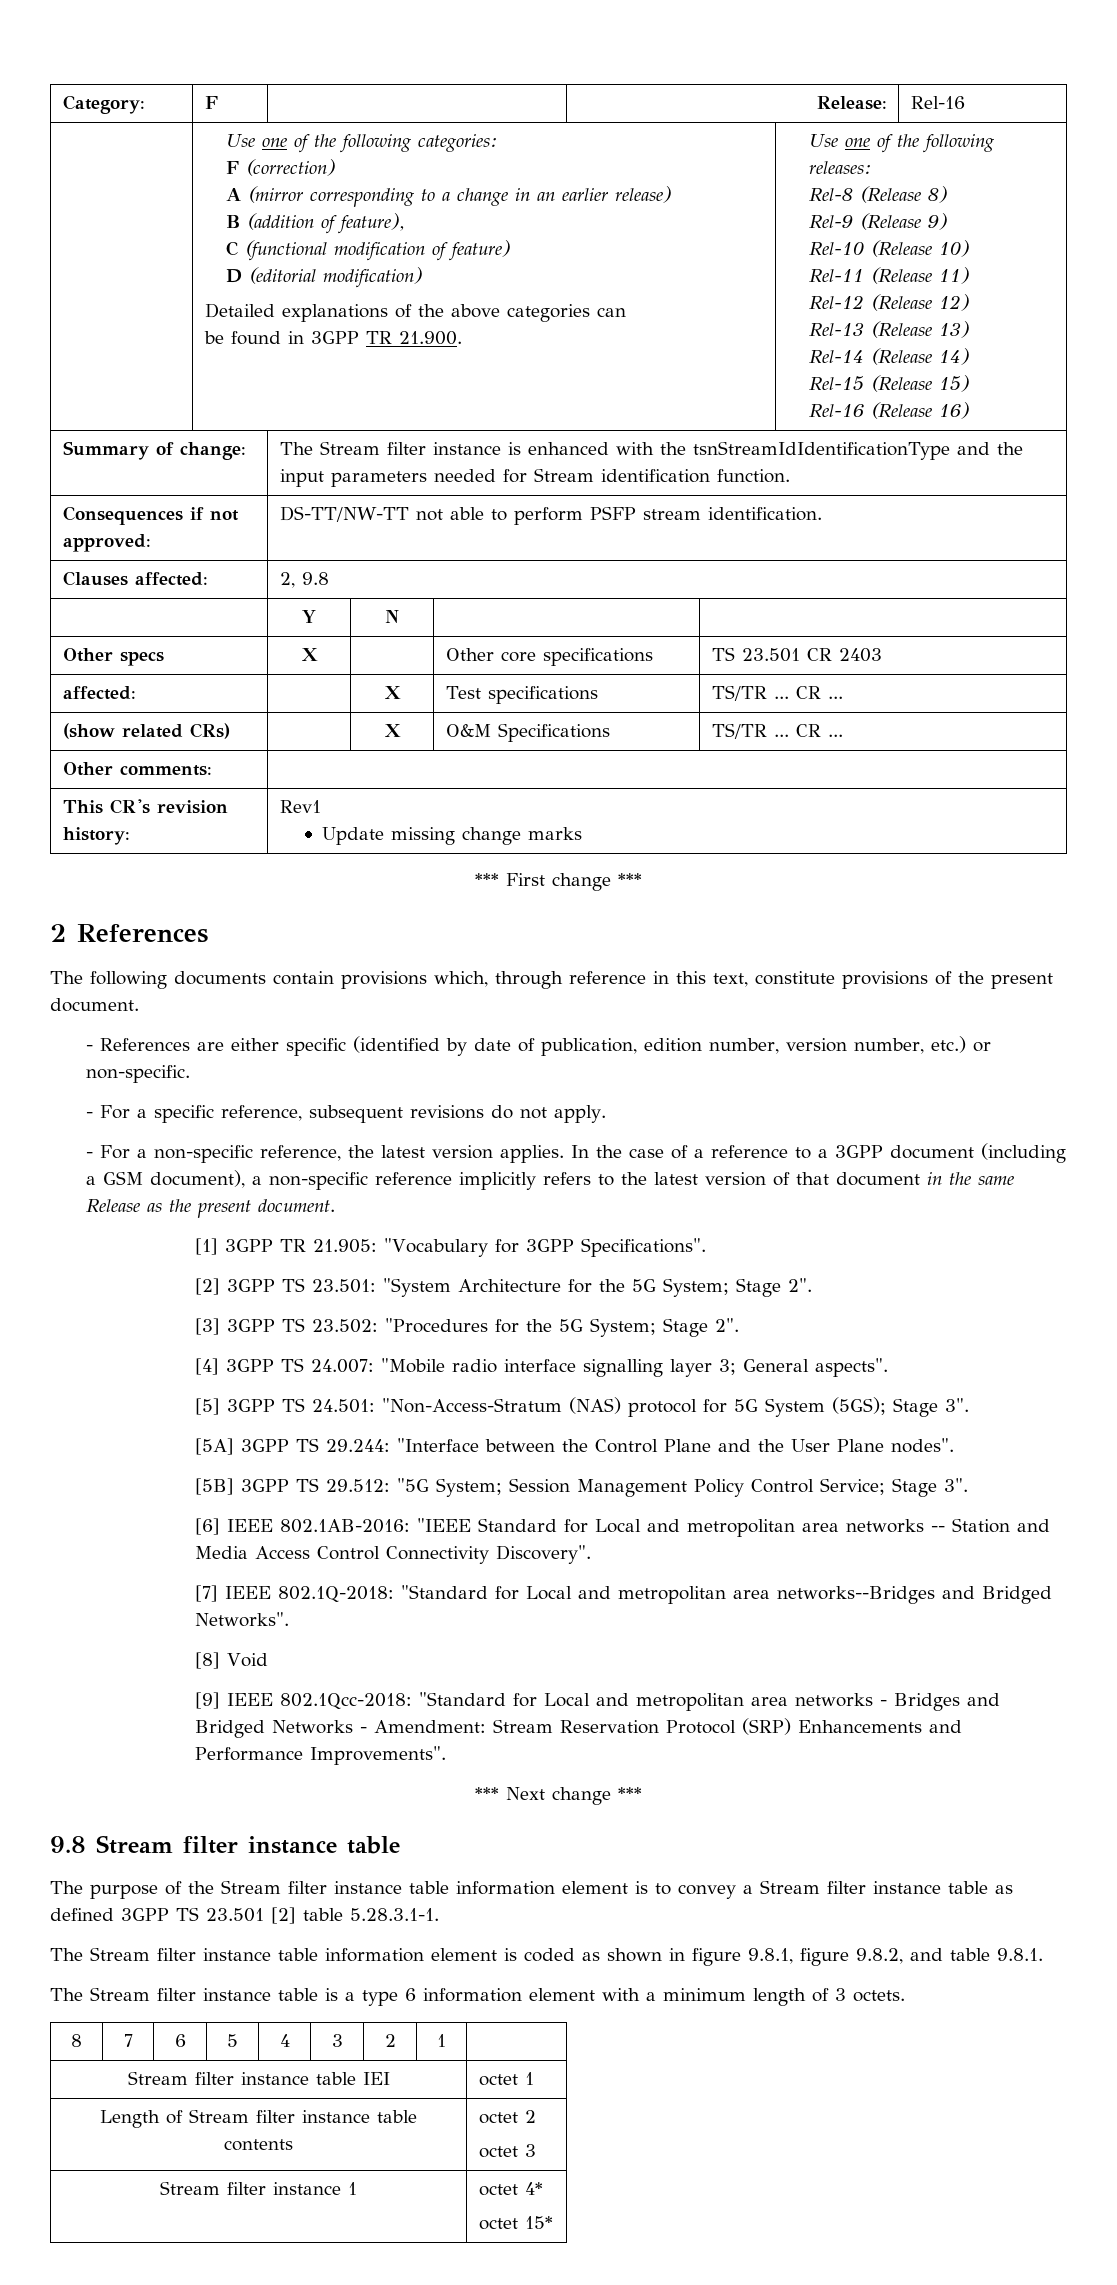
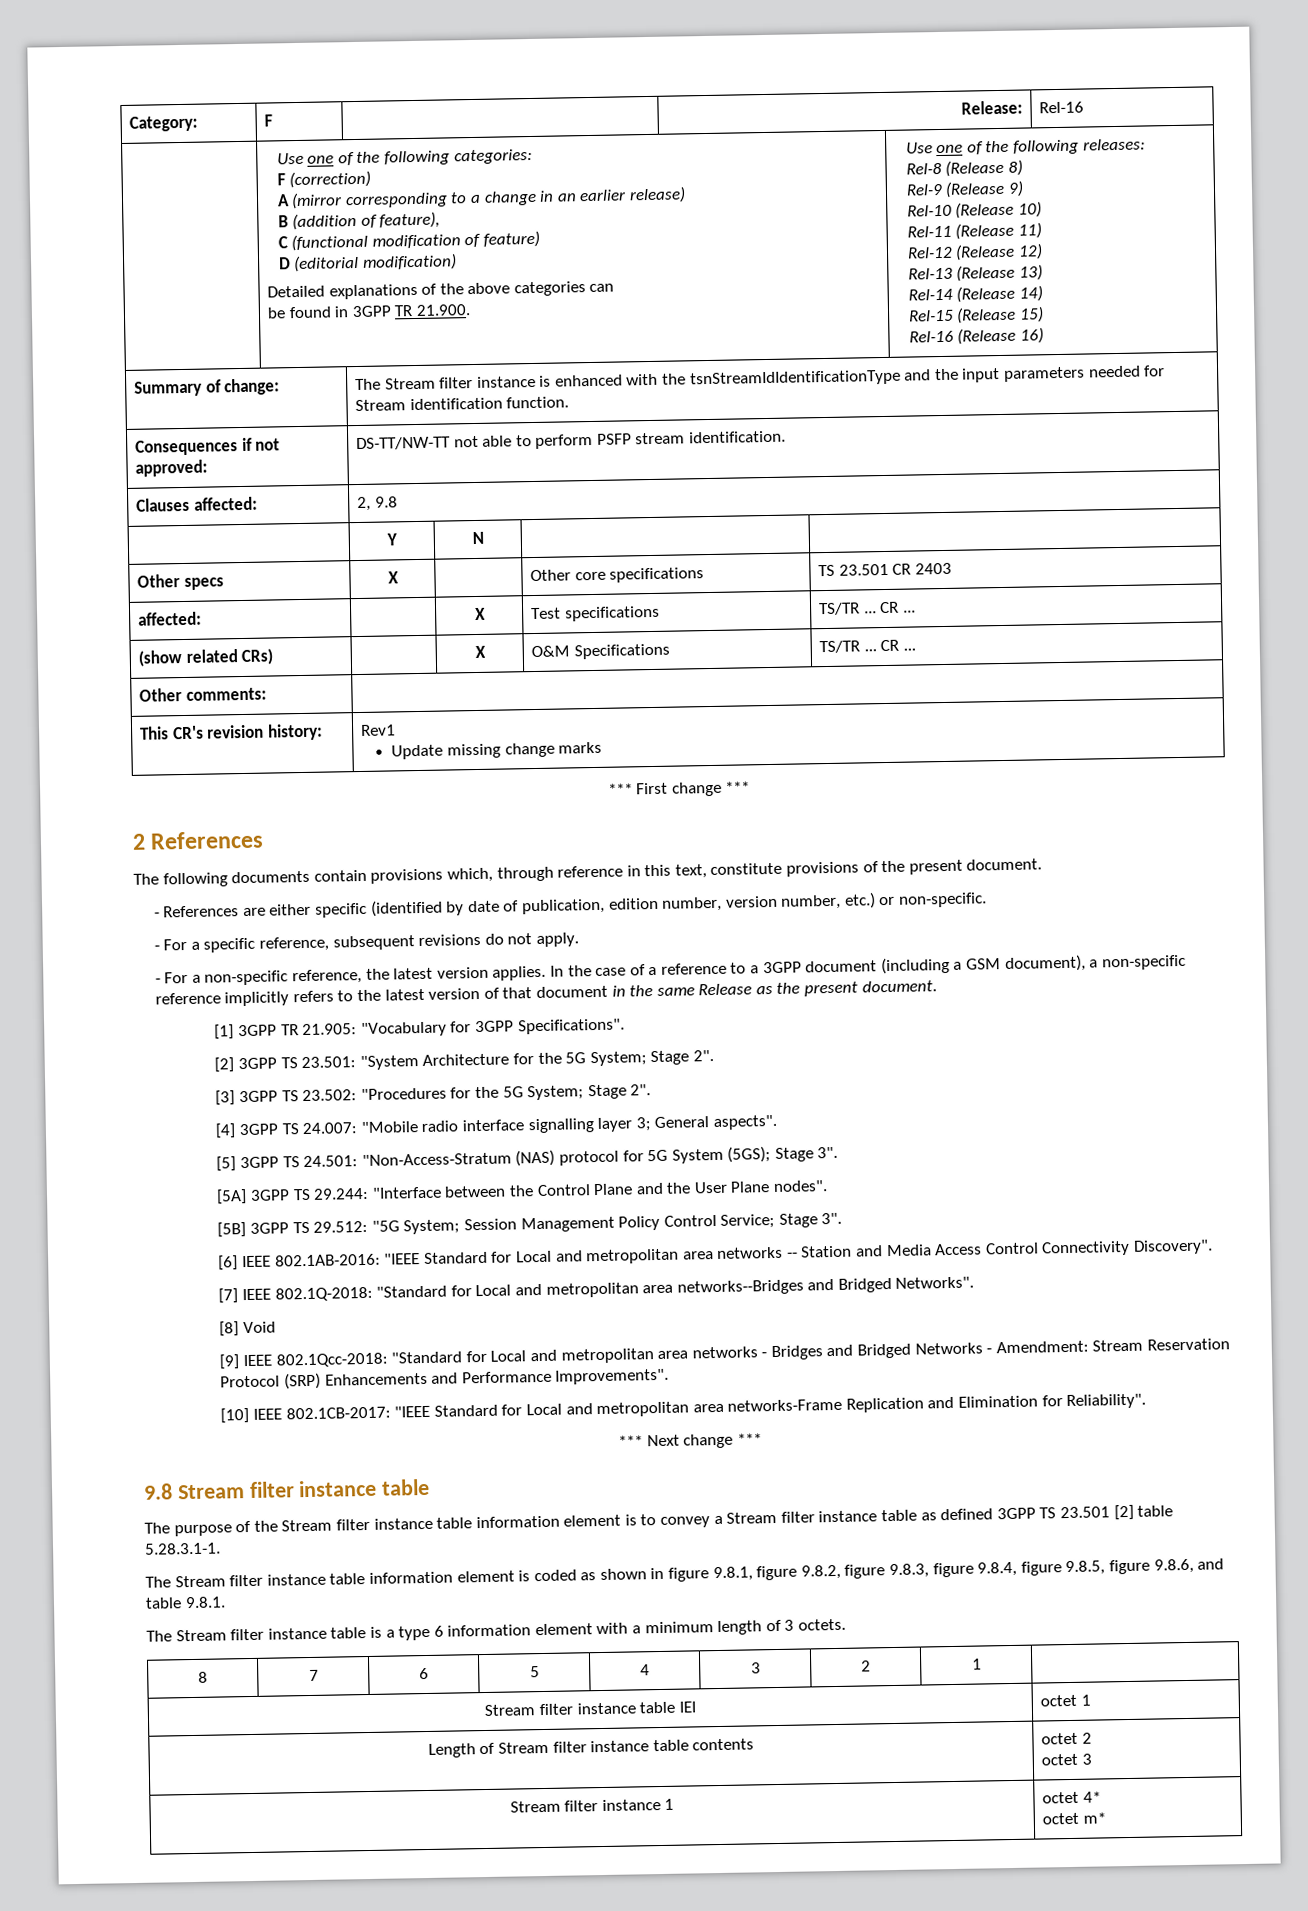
(447, 1755) none -> [220,1393,1147,1424] // [10] IEEE 802.1CB-2017: "IEEE Standard for Local and metropolitan area networks-Frame Replication and Elimination for Reliability".
(903, 1956) none -> [844,1558,1194,1579] figure 9.8.3, figure 9.8.4, figure 9.8.5, figure 9.8.6,
[524,2216,553,2229] 15* -> [1082,1812,1106,1824] m*

